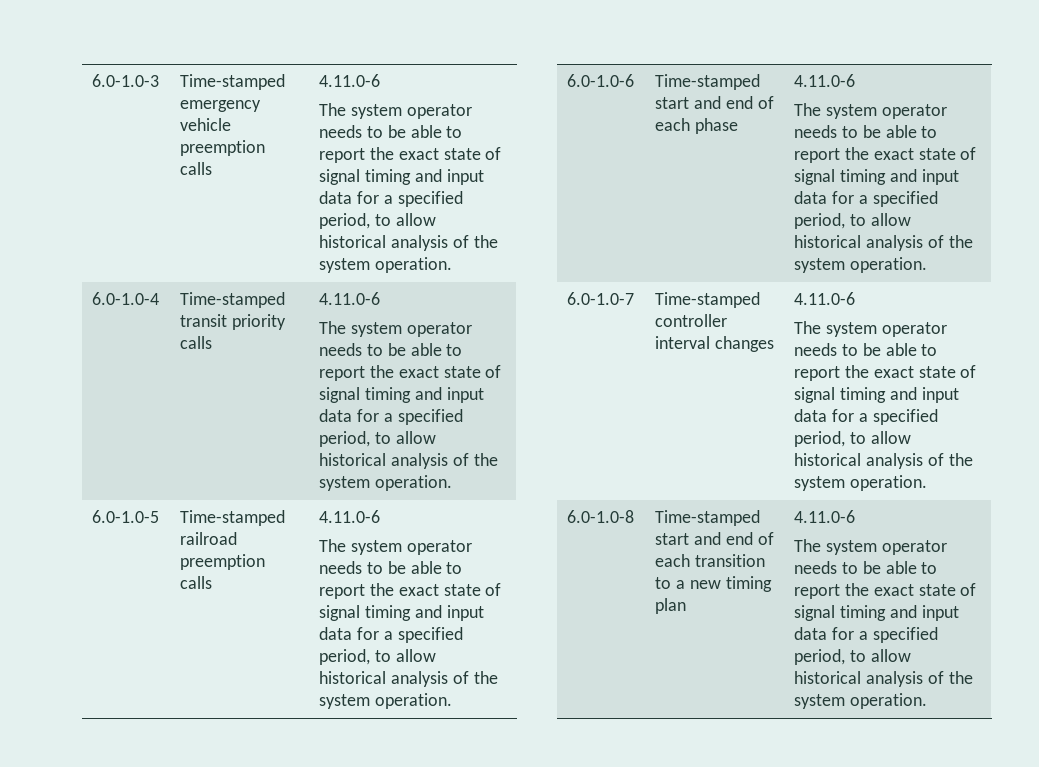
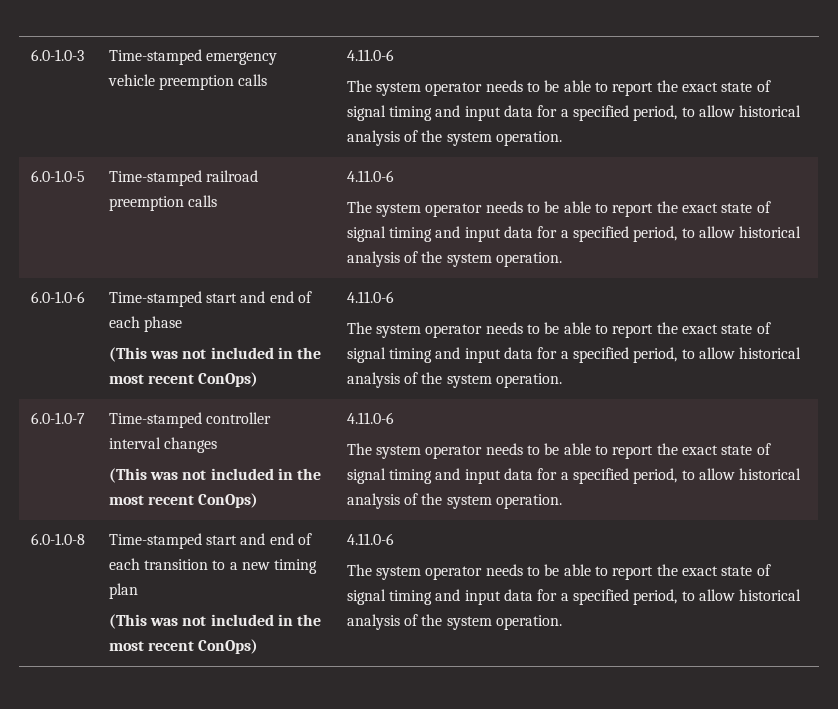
[92,292,160,305] [180,292,286,308] [180,314,287,330] [180,336,213,349] [319,292,381,305] [319,321,472,337] [319,343,463,356] [319,365,502,381] [319,387,484,403] [319,409,463,425] [319,431,436,447] [319,453,498,469] [319,475,453,491] // 6.0-1.0-4 | Time-stamped transit priority calls | 4.11.0-6 // The system operator needs to be able to report the exact state of signal timing and input data for a specified period, to allow historical analysis of the system operation. -> (563, 138) none
(739, 126) none -> [108,347,322,362] [108,372,259,387] // (This was not included in the most recent ConOps)
(775, 344) none -> [108,468,322,483] [108,493,259,508] // (This was not included in the most recent ConOps)
(687, 606) none -> [108,614,322,629] [108,639,259,654] // (This was not included in the most recent ConOps)

